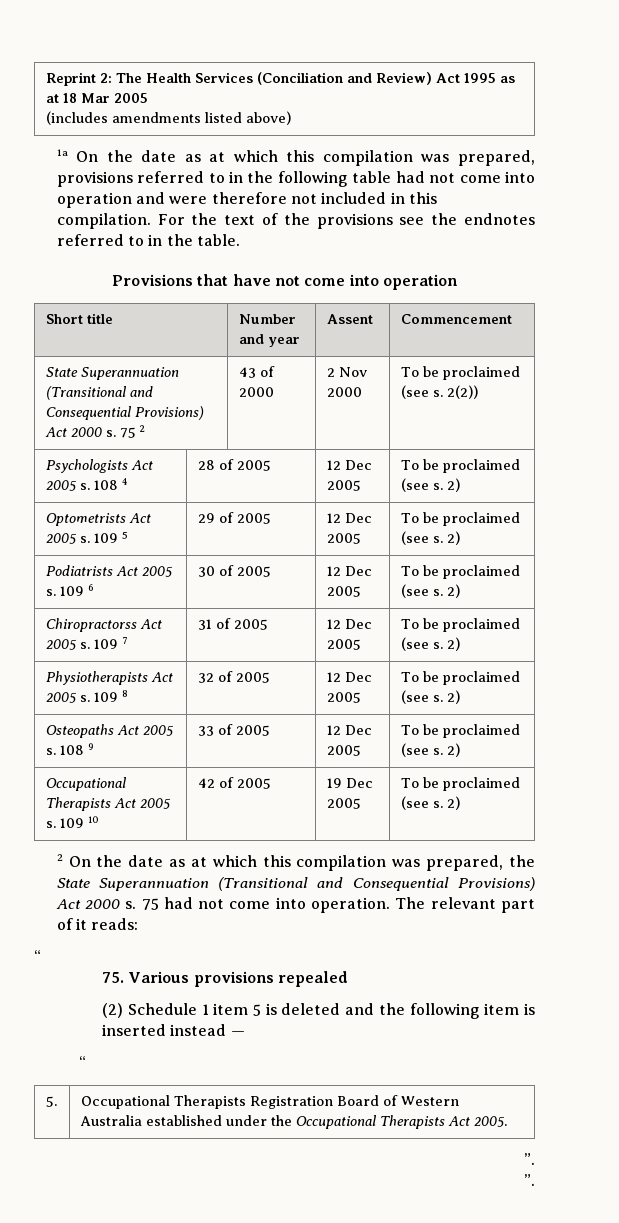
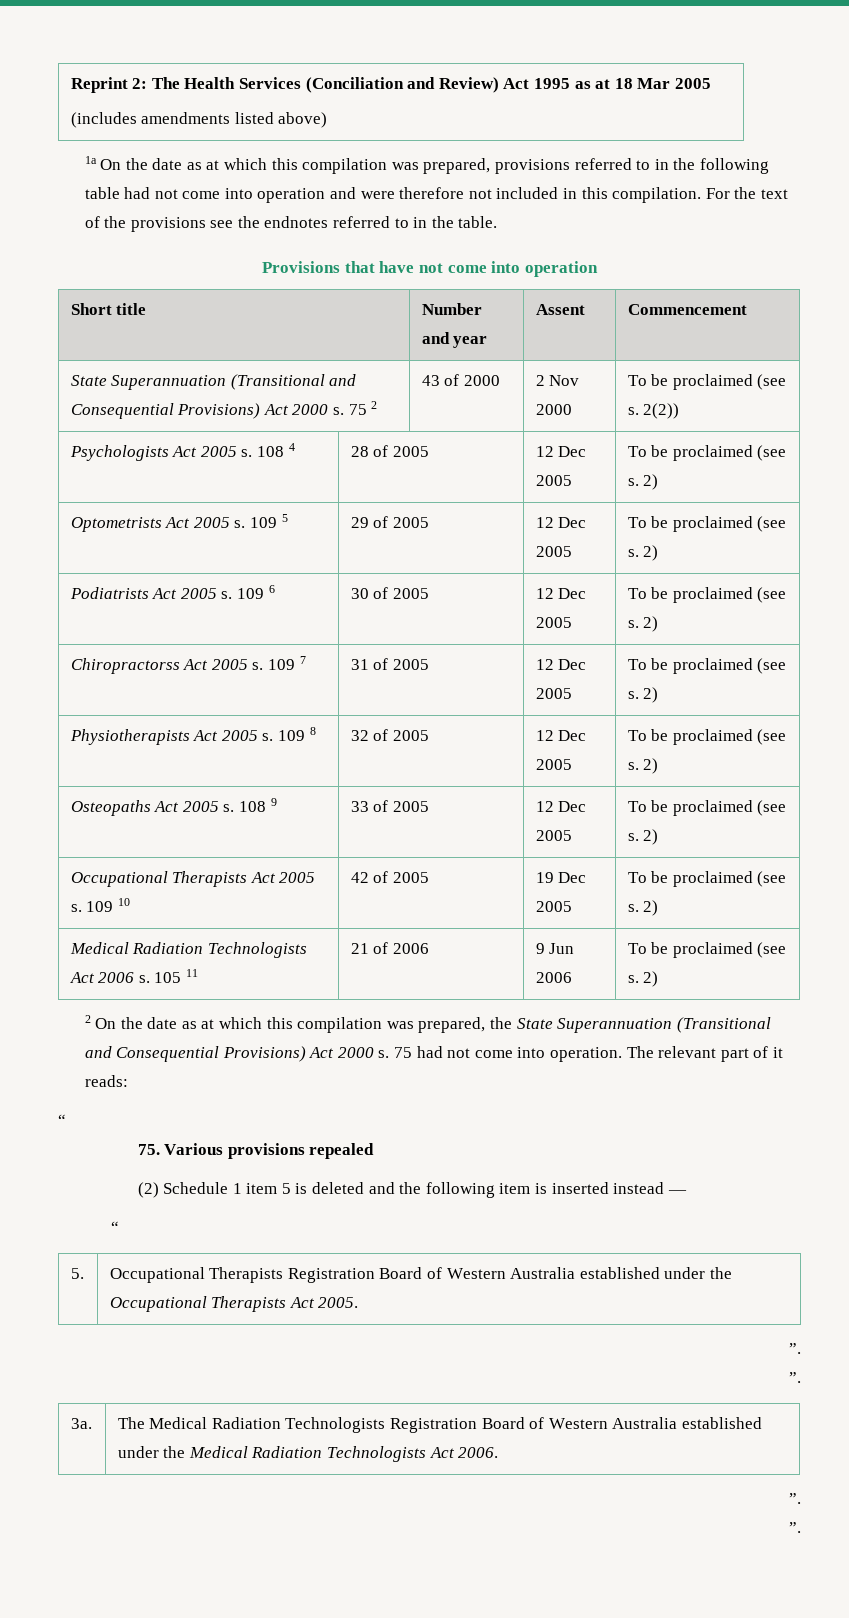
(460, 803) none -> [69,942,307,958] [69,969,198,983] [350,942,429,954] [535,943,575,954] [535,972,572,983] [627,942,787,958] [627,971,659,987] // Medical Radiation Technologists Act 2006 s. 105 11 | 21 of 2006 | 9 Jun 2006 | To be proclaimed (see s. 2)
(536, 1180) none -> [70,1418,92,1429] [117,1417,762,1433] [117,1446,499,1462] [789,1493,801,1504] [789,1522,801,1533] // 3a. | The Medical Radiation Technologists Registration Board of Western Australia established under the Medical Radiation Technologists Act 2006. // ”. // ”.

